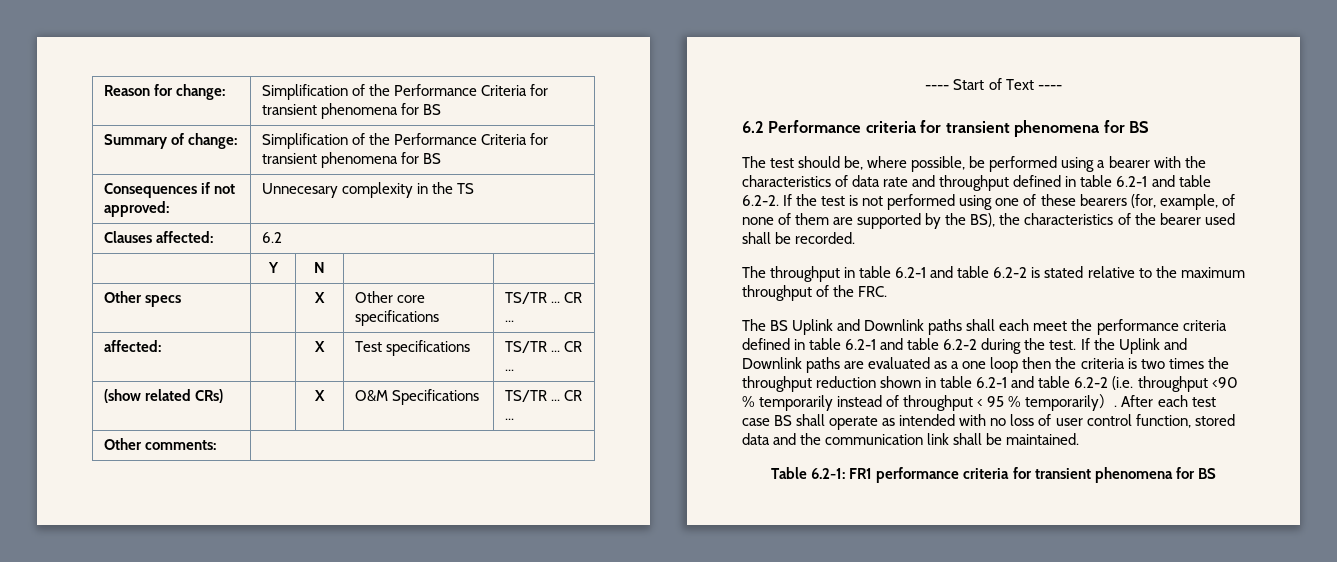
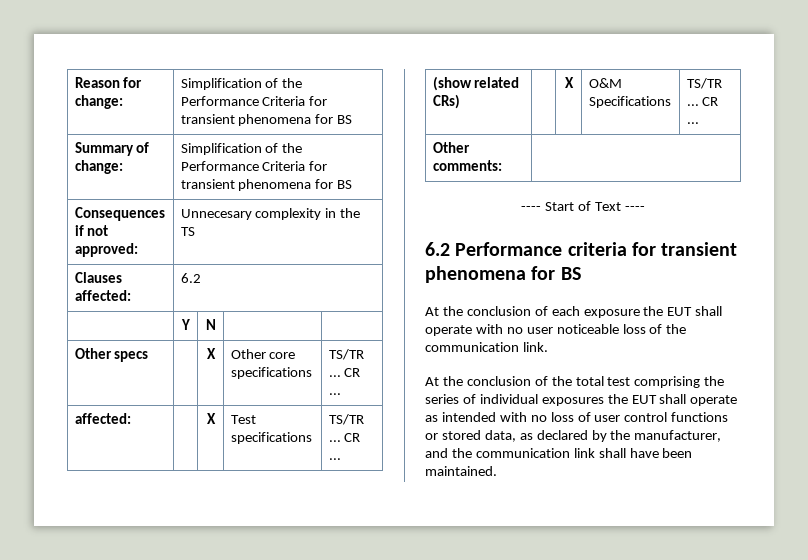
[742,156,1206,172] [742,175,1211,191] [742,194,1235,210] [742,213,1235,229] [742,232,856,244] [742,266,1245,282] [742,285,888,301] [742,319,1227,335] [742,338,1187,354] [742,357,1229,373] [742,376,1238,392] [742,394,1216,411] [742,415,793,426] The test should be, where possible, be performed using a bearer with the characteristics of data rate and throughput defined in table 6.2-1 and table 6.2-2. If the test is not performed using one of these bearers (for, example, of none of them are supported by the BS), the characteristics of the bearer used shall be recorded. // The throughput in table 6.2-1 and table 6.2-2 is stated relative to the maximum throughput of the FRC. // The BS Uplink and Downlink paths shall each meet the performance criteria defined in table 6.2-1 and table 6.2-2 during the test. If the Uplink and Downlink paths are evaluated as a one loop then the criteria is two times the throughput reduction shown in table 6.2-1 and table 6.2-2 (i.e. throughput <90 % temporarily instead of throughput < 95 % temporarily）. After each test case BS -> [425,306,723,318] [425,324,687,336] [425,342,548,352] [425,376,725,388] [425,394,657,406] At the conclusion of each exposure the EUT shall operate with no user noticeable loss of the communication link. // At the conclusion of the total test comprising the series of individual exposures the EUT
[1135,414,1235,428] [742,433,770,445] function, stored data -> [671,412,729,422] [425,430,722,442] functions or stored data, as declared by the manufacturer,
[986,433,1003,445] be -> [629,448,693,458] have been
[771,467,1216,483] // Table 6.2-1: FR1 performance criteria for transient phenomena for BS -> (497, 471) none

